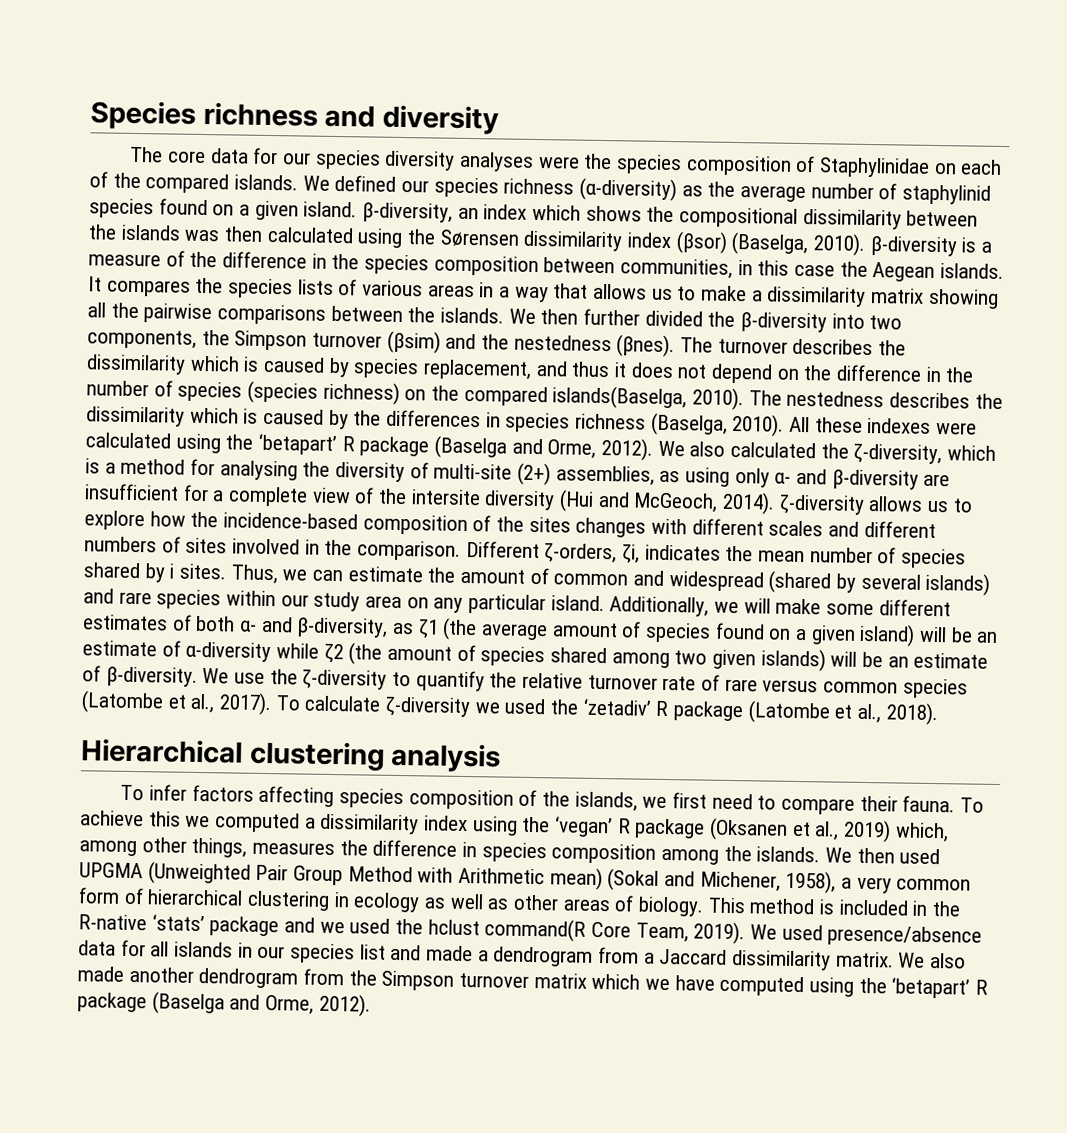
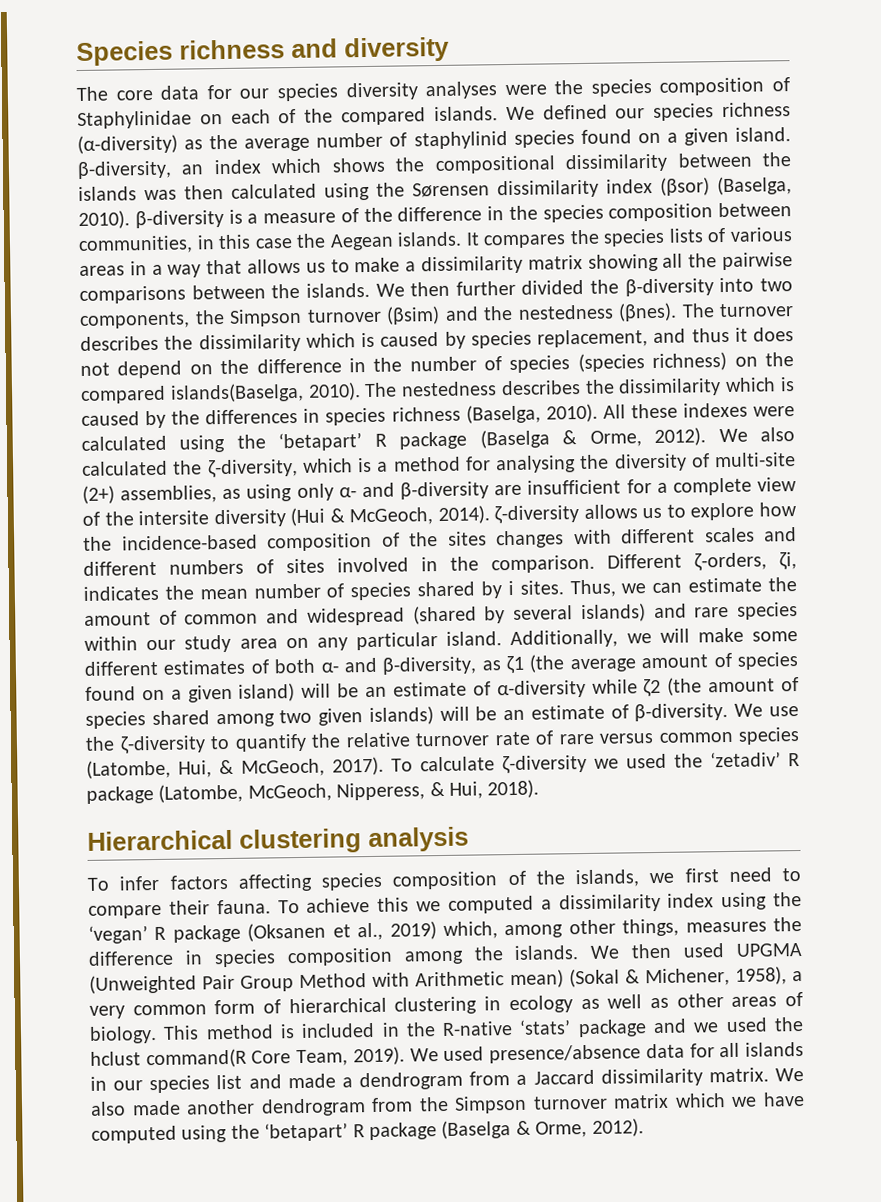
[511,438,543,455] and -> [562,430,578,445] &
[597,491,630,508] and -> [329,508,345,523] &
[81,690,216,714] (Latombe et al., -> [86,758,325,779] (Latombe, Hui, & McGeoch,
[747,700,882,724] (Latombe et al., -> [158,781,483,803] (Latombe, McGeoch, Nipperess, & Hui,
[664,870,696,887] and -> [624,969,640,984] &
[229,994,261,1010] and -> [515,1120,531,1136] &

